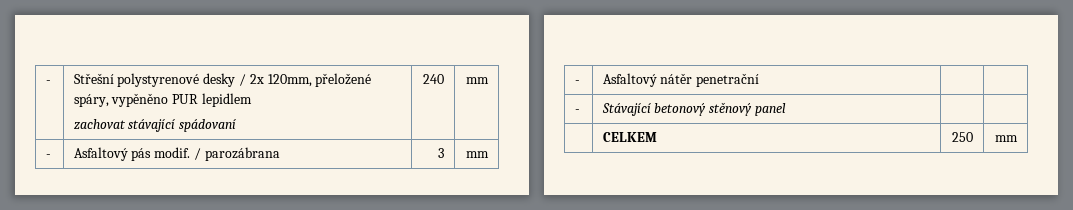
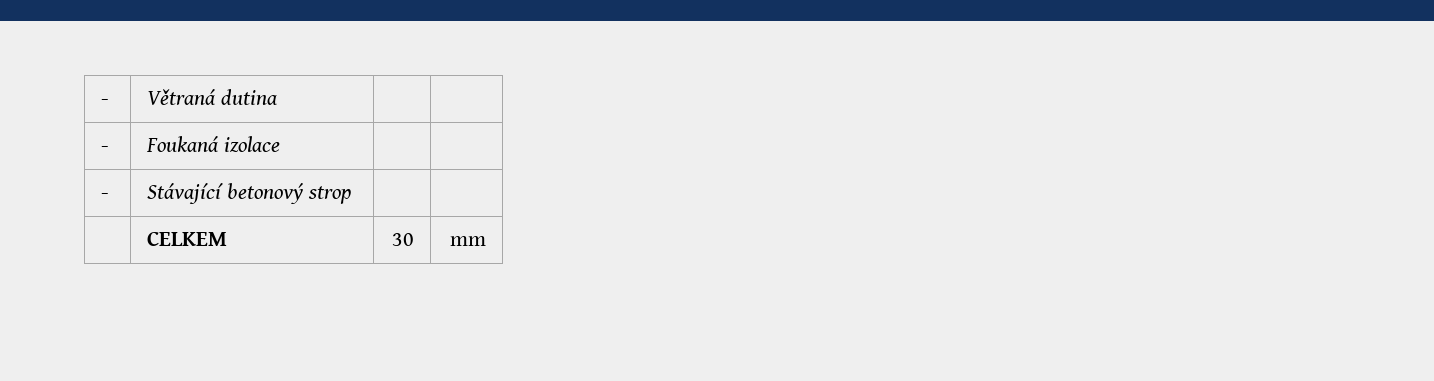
[45,80,51,84] [73,73,372,87] [73,93,252,107] [73,119,237,132] [423,74,445,84] [466,77,490,84] [45,154,51,158] [73,147,280,161] [438,148,445,158] [466,151,490,158] [574,80,580,84] [602,73,760,87] - | Střešní polystyrenové desky / 2x 120mm, přeložené spáry, vypěněno PUR lepidlem // zachovat stávající spádovaní | 240 | mm // - | Asfaltový pás modif. / parozábrana | 3 | mm // - | Asfaltový nátěr penetrační -> [101,99,110,105] [147,89,277,105] [101,146,110,152] [146,136,280,152] - | Větraná dutina | | // - | Foukaná izolace
[709,102,786,116] stěnový panel -> [307,186,352,204] strop
[952,132,974,142] 250 -> [391,233,414,246] 30

